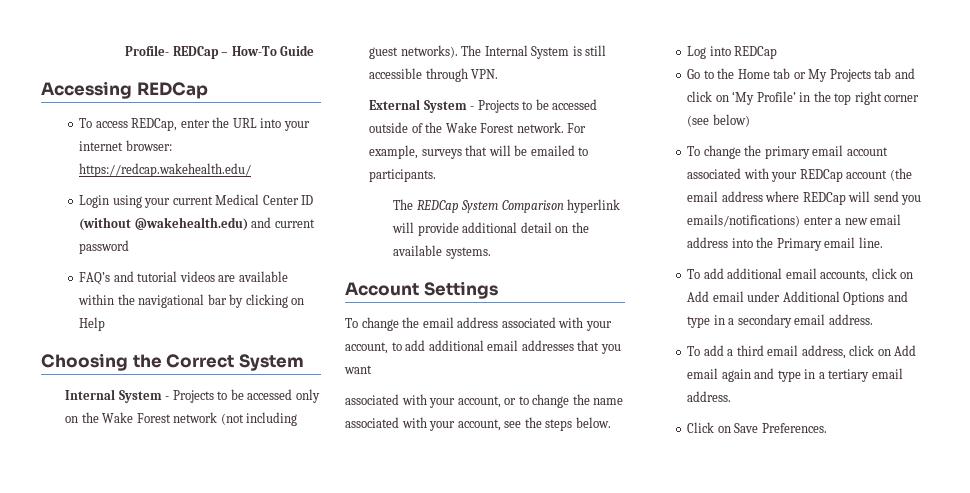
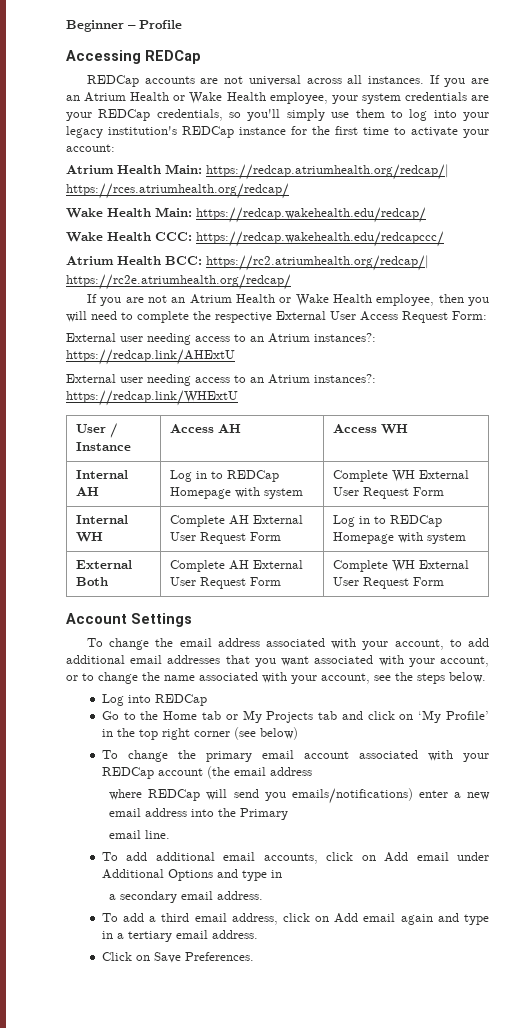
[125,45,315,59] [41,81,208,99] [79,117,310,131] [79,140,172,151] [79,163,252,177] [79,194,314,208] [79,217,315,231] [79,240,130,254] [79,271,288,285] [78,294,305,308] [79,317,106,331] [41,353,304,371] [65,389,320,403] [65,412,298,426] [369,45,607,59] [369,68,499,82] [369,99,598,113] [369,122,587,133] [369,145,589,159] [369,169,437,182] [393,199,621,213] [392,222,589,236] [393,245,491,259] Profile- REDCap – How-To Guide // Accessing REDCap // To access REDCap, enter the URL into your internet browser: https://redcap.wakehealth.edu/ // Login using your current Medical Center ID (without @wakehealth.edu) and current password // FAQ’s and tutorial videos are available within the navigational bar by clicking on Help // Choosing the Correct System // Internal System - Projects to be accessed only on the Wake Forest network (not including guest networks). The Internal System is still accessible through VPN. // External System - Projects to be accessed outside of the Wake Forest network. For example, surveys that will be emailed to participants. // The REDCap System Comparison hyperlink will provide additional detail on the available systems. -> [66,20,182,32] [66,50,201,64] [87,75,490,87] [66,92,490,104] [66,109,490,121] [66,126,489,138] [66,144,115,152] [66,164,449,180] [66,183,289,199] [66,207,426,223] [66,231,444,247] [66,255,429,271] [66,274,291,290] [87,294,489,306] [66,311,487,323] [66,333,376,345] [66,349,235,365] [66,374,376,386] [66,390,238,406] [75,423,117,438] [75,442,131,451] [169,424,241,433] [332,424,408,434] [75,470,128,479] [75,487,99,496] [169,470,279,482] [169,487,303,499] [332,470,469,482] [332,487,444,499] [75,515,128,524] [75,532,103,542] [169,515,303,527] [169,532,281,544] [332,515,442,527] [332,532,466,544] [75,560,132,569] [75,577,108,586] [169,560,303,572] [169,577,281,589] [332,560,469,572] [332,577,444,589] Beginner – Profile // Accessing REDCap // REDCap accounts are not universal across all instances. If you are an Atrium Health or Wake Health employee, your system credentials are your REDCap credentials, so you'll simply use them to log into your legacy institution's REDCap instance for the first time to activate your account: // Atrium Health Main: https://redcap.atriumhealth.org/redcap/| https://rces.atriumhealth.org/redcap/ // Wake Health Main: https://redcap.wakehealth.edu/redcap/ // Wake Health CCC: https://redcap.wakehealth.edu/redcapccc/ // Atrium Health BCC: https://rc2.atriumhealth.org/redcap/| https://rc2e.atriumhealth.org/redcap/ // If you are not an Atrium Health or Wake Health employee, then you will need to complete the respective External User Access Request Form: // External user needing access to an Atrium instances?: https://redcap.link/AHExtU // External user needing access to an Atrium instances?: https://redcap.link/WHExtU // User / Instance | Access AH | Access WH // Internal AH | Log in to REDCap Homepage with system | Complete WH External User Request Form // Internal WH | Complete AH External User Request Form | Log in to REDCap Homepage with system // External Both | Complete AH External User Request Form | Complete WH External User Request Form
(372, 369) // -> (310, 661) none
(763, 196) none -> (312, 771) //
(822, 244) none -> (289, 814) //
(725, 320) none -> (282, 874) //

